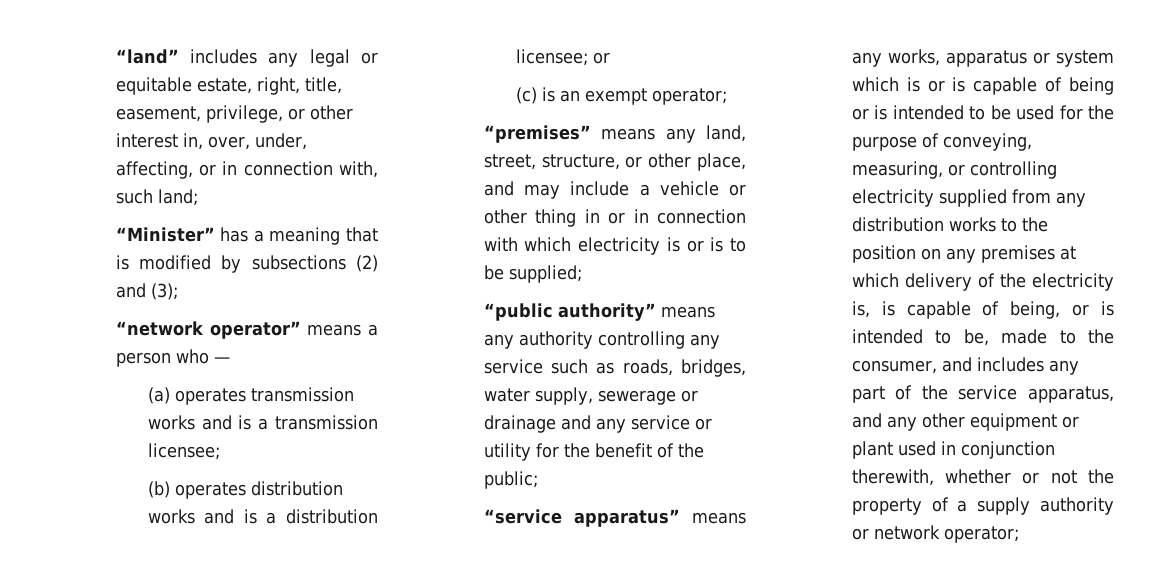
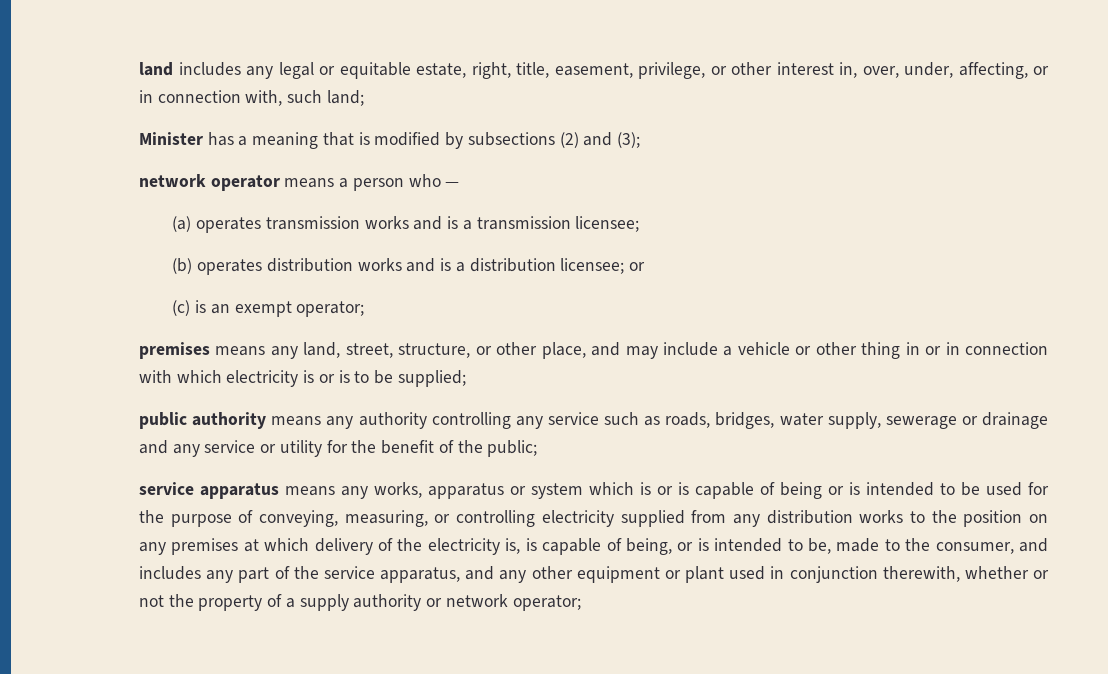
[115,49,179,64] “land” -> [138,62,173,76] land
[115,227,215,242] “Minister” -> [138,132,203,145] Minister
[115,321,301,339] “network operator” -> [138,174,280,191] network operator
[483,125,591,143] “premises” -> [138,342,210,359] premises
[483,303,656,321] “public authority” -> [138,412,267,429] public authority
[483,509,680,527] “service apparatus” -> [138,482,279,499] service apparatus

